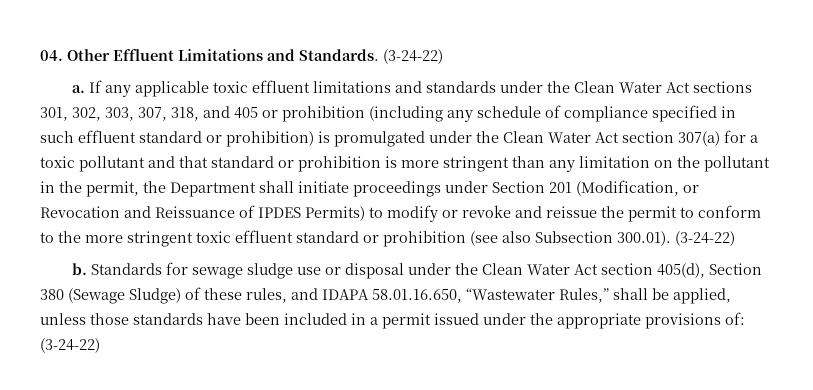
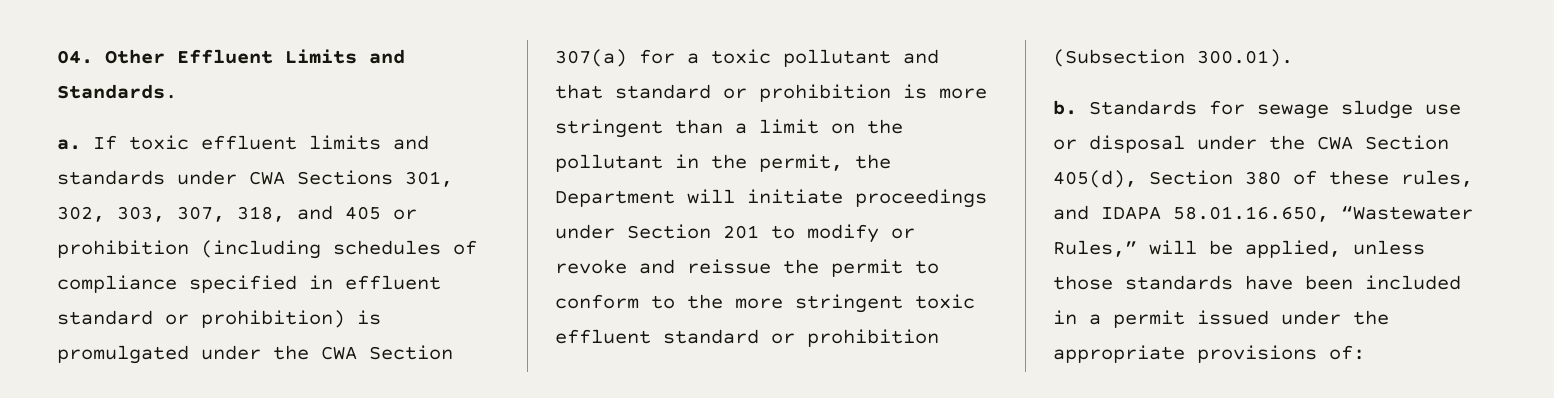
[178,49,263,61] Limitations -> [285,49,357,64] Limits
[383,49,443,64] (3-24-22) -> (177, 91) none
[105,80,392,97] any applicable toxic effluent limitations -> [129,135,381,150] toxic effluent limits
[547,81,753,93] the Clean Water Act sections -> [249,170,393,185] CWA Sections
[447,106,541,122] any schedule -> [333,240,441,255] schedules
[40,131,74,143] such -> (333, 282) none
[503,131,674,143] Clean Water Act section -> [321,345,453,360] CWA Section
[549,156,650,172] any limitation -> [735,119,819,134] a limit
[259,181,294,193] shall -> [687,189,735,204] will
[576,180,699,196] [40,205,365,221] (Modification, or Revocation and Reissuance of IPDES Permits) -> (759, 232) none
[470,231,613,246] (see also Subsection -> [1053,49,1185,67] (Subsection
[675,231,735,246] (3-24-22) -> (1293, 58) none
[482,263,654,275] Clean Water Act section -> [1317,135,1449,150] CWA Section
[68,288,181,304] (Sewage Sludge) -> (1281, 178) none
[613,288,648,300] shall -> [1149,240,1197,255] will
[40,338,100,353] (3-24-22) -> (1365, 352) none

